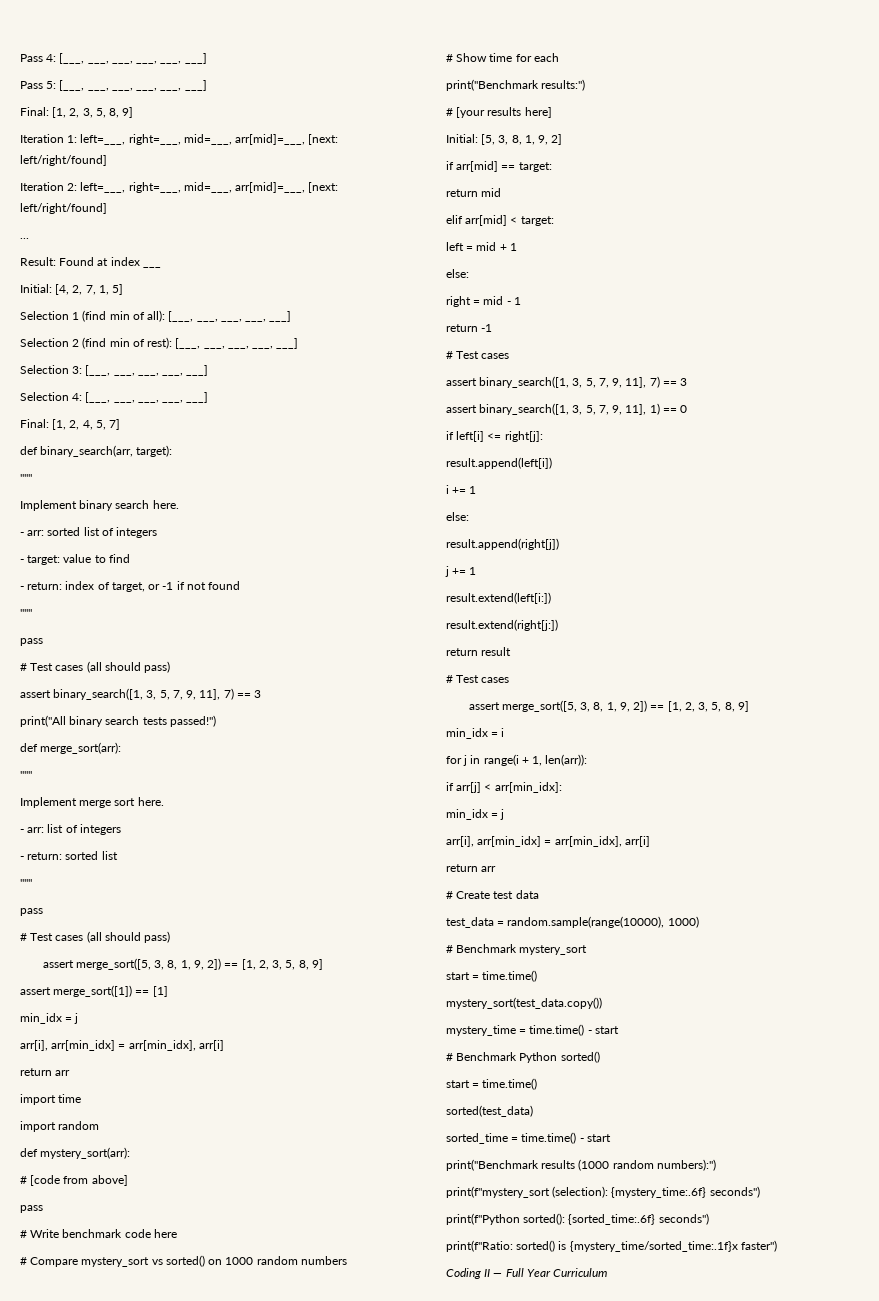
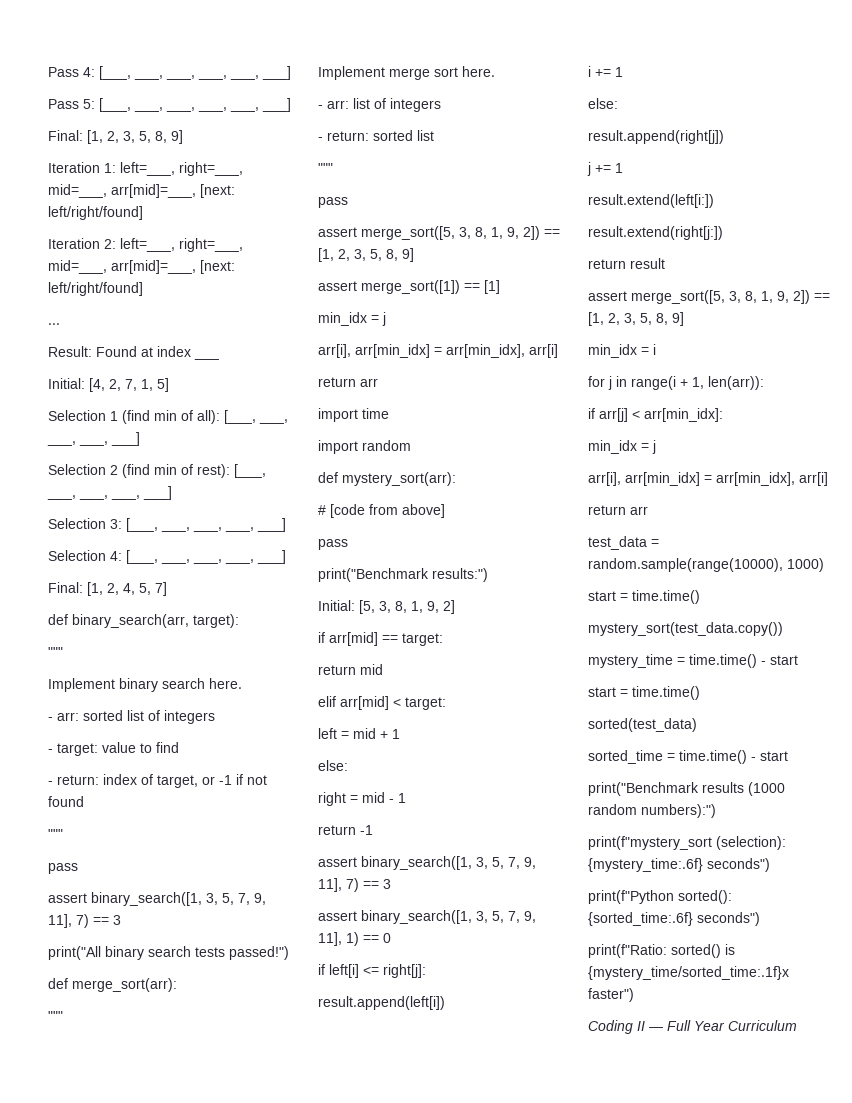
[20,661,171,673] // # Test cases (all should pass) -> (78, 868) none
[20,931,171,943] // # Test cases (all should pass) -> (348, 202) none
[20,1229,177,1238] [20,1255,347,1267] [446,53,559,62] [446,79,586,91] [446,107,552,118] # Write benchmark code here // # Compare mystery_sort vs sorted() on 1000 random numbers // # Show time for each // print("Benchmark results:") // # [your results here] -> [318,568,488,582] print("Benchmark results:")
[446,351,510,359] // # Test cases -> (373, 830) none
[446,675,510,683] // # Test cases -> (665, 263) none
[446,890,539,899] // # Create test data -> (648, 510) none
[446,944,588,955] // # Benchmark mystery_sort -> (824, 565) none
[446,1051,600,1063] // # Benchmark Python sorted() -> (798, 660) none

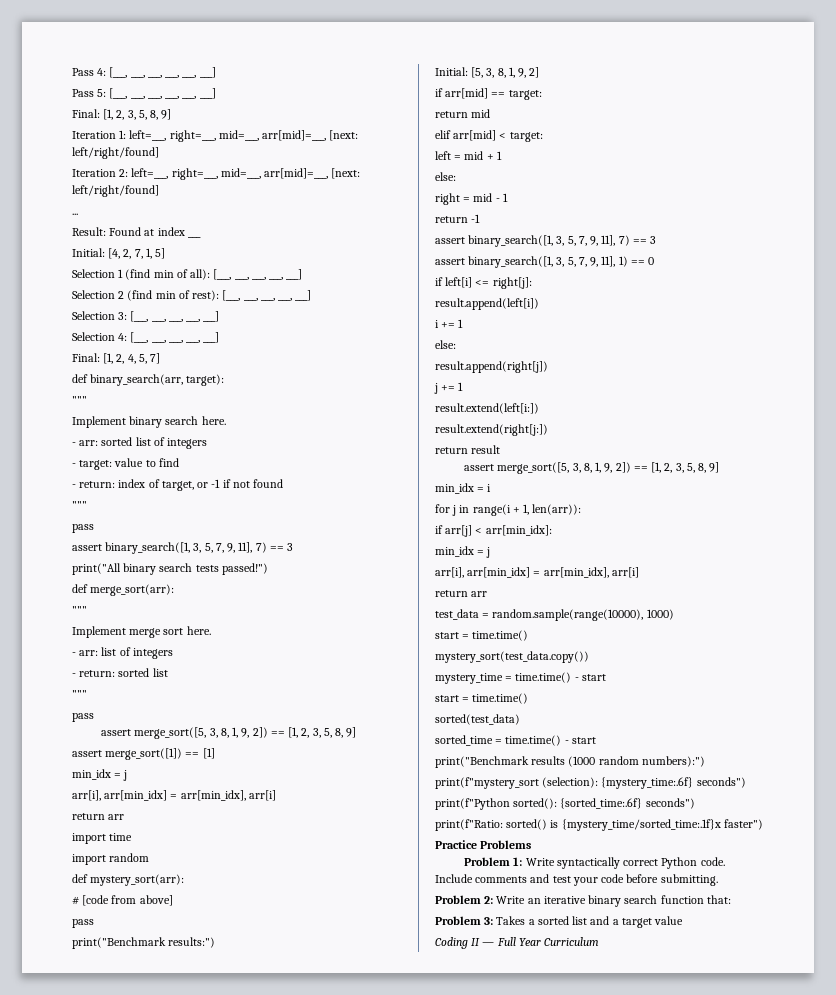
(634, 995) none -> [435,840,532,849] [464,857,725,869] [435,874,718,886] [435,895,731,907] [435,916,684,928] // Practice Problems // Problem 1: Write syntactically correct Python code. Include comments and test your code before submitting. // Problem 2: Write an iterative binary search function that: // Problem 3: Takes a sorted list and a target value

